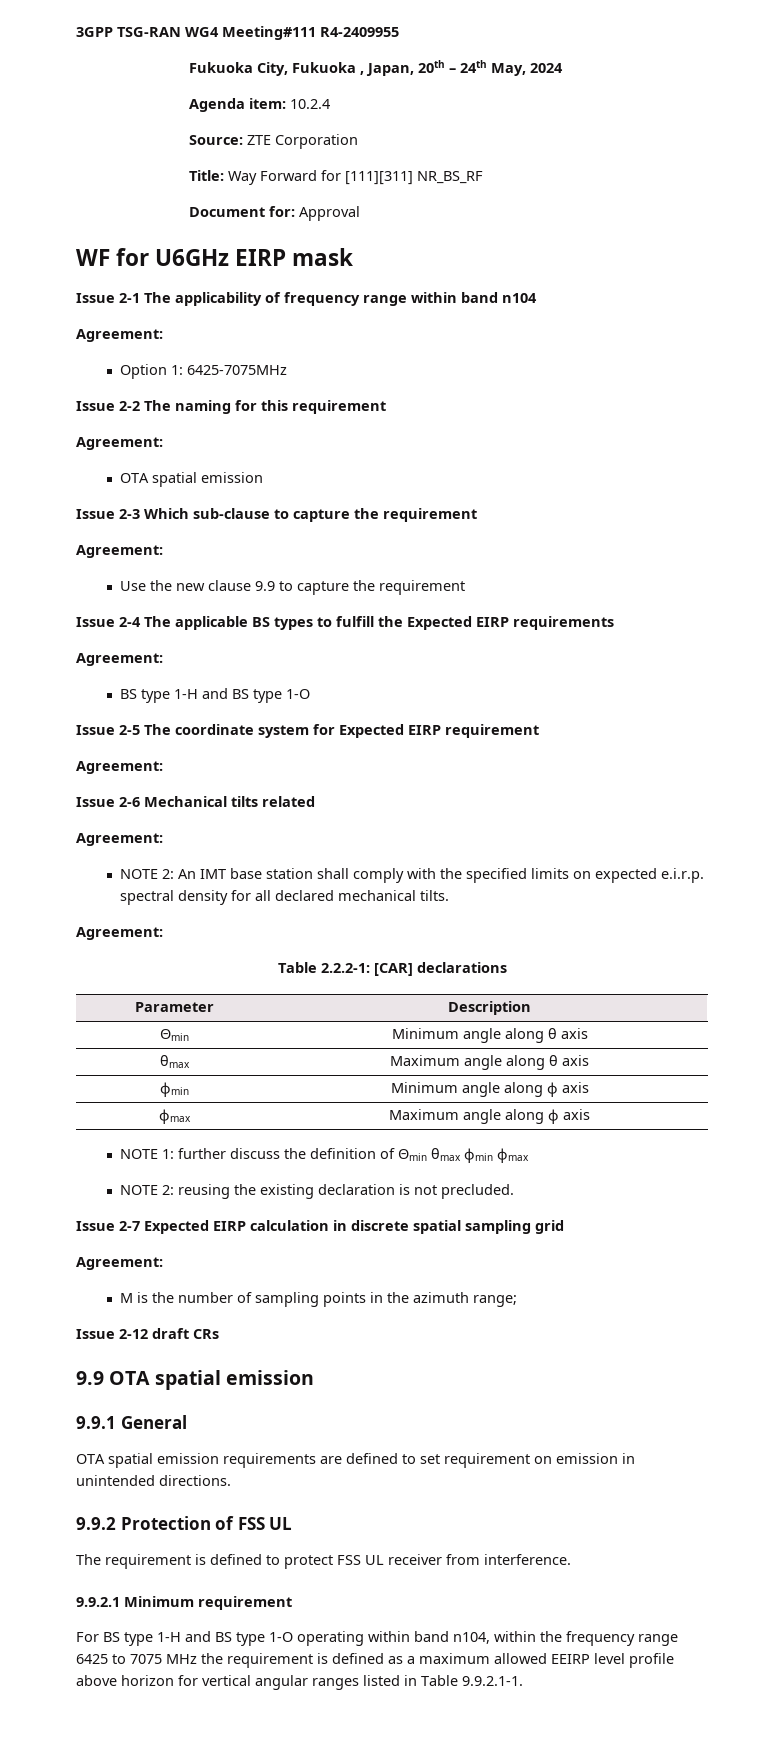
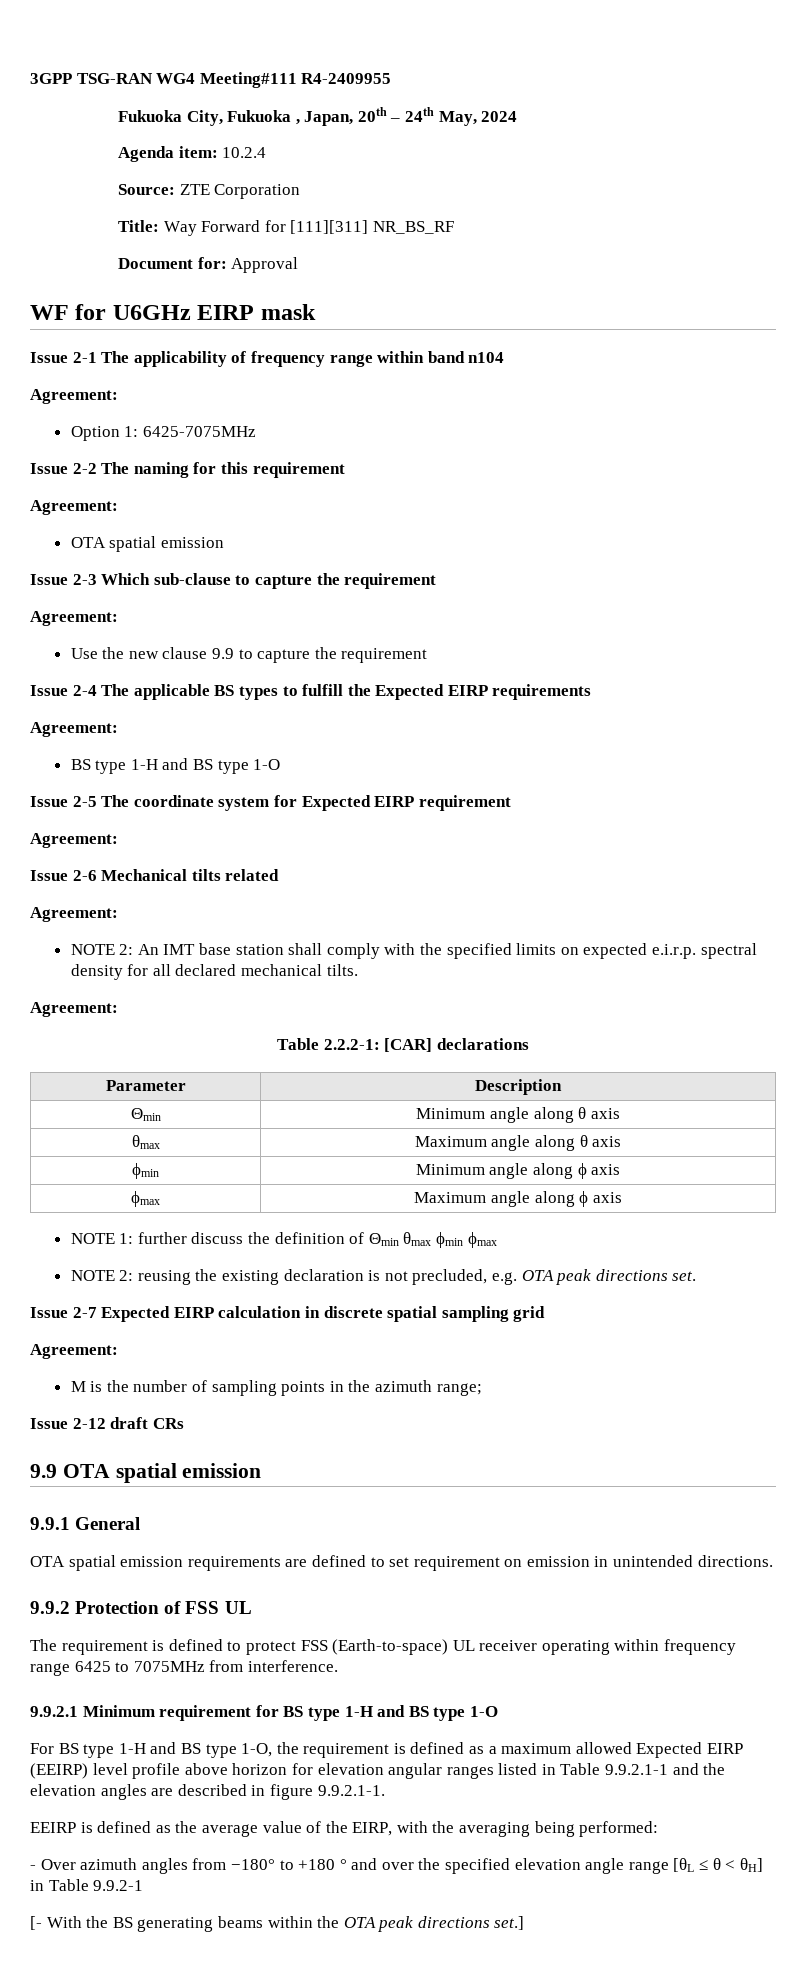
[441,1184,515,1199] precluded. -> [412,1269,697,1285] precluded, e.g. OTA peak directions set.
(361, 1560) none -> [332,1639,449,1655] (Earth-to-space)
(442, 1559) none -> [541,1639,737,1655] [30,1661,205,1676] operating within frequency range 6425 to 7075MHz
(292, 1603) none -> [255,1705,498,1721] for BS type 1-H and BS type 1-O
[269,1631,678,1646] [76,1654,197,1664] 1-O operating within band n104, within the frequency range 6425 to 7075 MHz -> [241,1743,273,1757] 1-O,
[551,1654,590,1664] EEIRP -> [636,1742,744,1758] [30,1763,88,1779] Expected EIRP (EEIRP)
[202,1675,251,1686] vertical -> [317,1763,384,1775] elevation
[462,1676,523,1686] 9.9.2.1-1. -> [605,1763,726,1775] [30,1784,385,1800] [30,1821,659,1837] [30,1858,763,1874] [30,1879,144,1891] [30,1916,525,1932] 9.9.2.1-1 and the elevation angles are described in figure 9.9.2.1-1. // EEIRP is defined as the average value of the EIRP, with the averaging being performed: // - Over azimuth angles from −180° to +180 ° and over the specified elevation angle range [θL ≤ θ < θH] in Table 9.9.2-1 // [- With the BS generating beams within the OTA peak directions set.]

